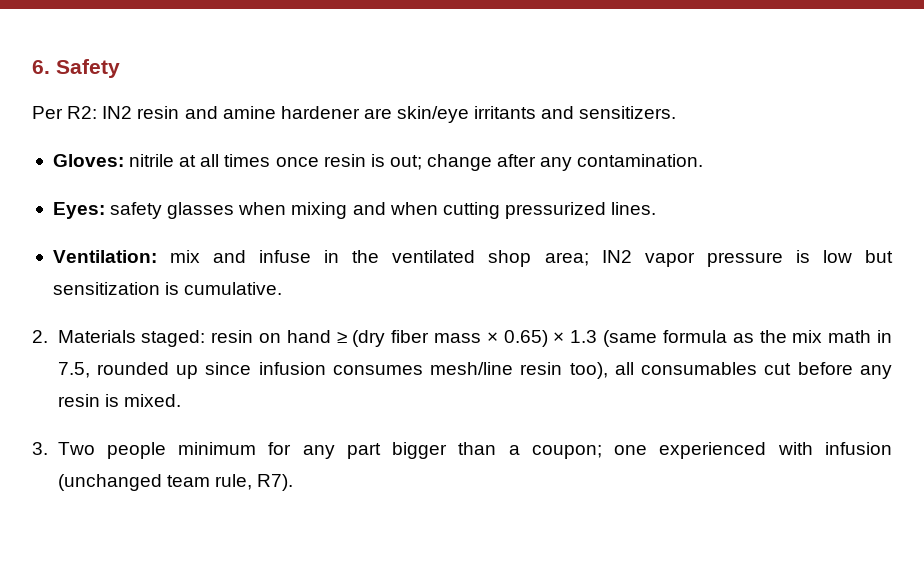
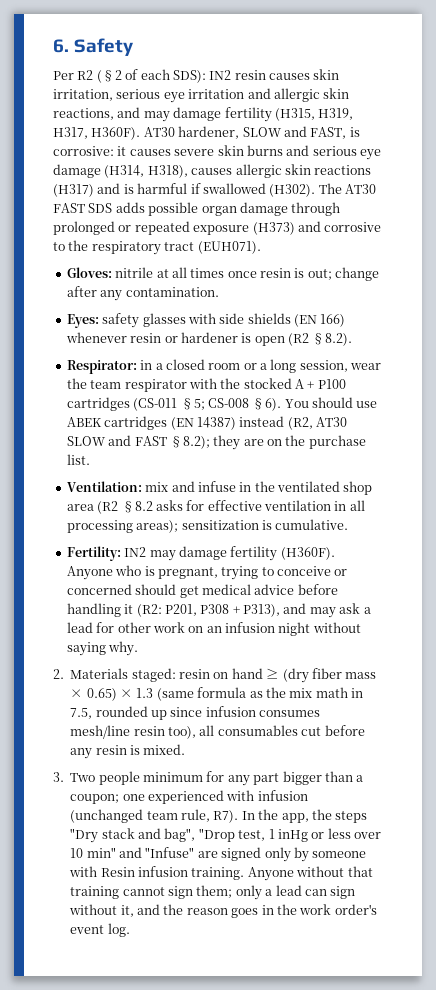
[67,106,677,123] R2: IN2 resin and amine hardener are skin/eye irritants and sensitizers. -> [77,69,340,83] [53,88,350,103] [53,107,354,122] [53,126,360,140] [53,145,381,160] [53,164,372,178] [53,183,376,197] [53,202,341,216] [53,221,382,235] [53,240,261,255] R2 (§2 of each SDS): IN2 resin causes skin irritation, serious eye irritation and allergic skin reactions, and may damage fertility (H315, H319, H317, H360F). AT30 hardener, SLOW and FAST, is corrosive: it causes severe skin burns and serious eye damage (H314, H318), causes allergic skin reactions (H317) and is harmful if swallowed (H302). The AT30 FAST SDS adds possible organ damage through prolonged or repeated exposure (H373) and corrosive to the respiratory tract (EUH071).
[238,202,657,219] when mixing and when cutting pressurized lines. -> [187,313,346,327] [65,332,353,346] [66,359,382,374] [66,378,346,392] [66,397,378,411] [66,416,347,430] [66,435,366,450] [66,454,90,465] with side shields (EN 166) whenever resin or hardener is open (R2 §8.2). // Respirator: in a closed room or a long session, wear the team respirator with the stocked A + P100 cartridges (CS-011 §5; CS-008 §6). You should use ABEK cartridges (EN 14387) instead (R2, AT30 SLOW and FAST §8.2); they are on the purchase list.
[544,250,893,267] [52,282,283,295] area; IN2 vapor pressure is low but sensitization is cumulative. -> [66,500,365,514] [66,519,349,533] [66,546,335,561] [66,565,348,580] [66,584,338,598] [66,603,371,618] [66,622,361,636] [66,641,139,656] area (R2 §8.2 asks for effective ventilation in all processing areas); sensitization is cumulative. // Fertility: IN2 may damage fertility (H360F). Anyone who is pregnant, trying to conceive or concerned should get medical advice before handling it (R2: P201, P308 + P313), and may ask a lead for other work on an infusion night without saying why.
(293, 482) none -> [241,809,368,823] [70,828,381,843] [70,847,367,862] [69,866,373,881] [70,885,356,900] [69,904,377,918] [70,923,130,937] In the app, the steps "Dry stack and bag", "Drop test, 1 inHg or less over 10 min" and "Infuse" are signed only by someone with Resin infusion training. Anyone without that training cannot sign them; only a lead can sign without it, and the reason goes in the work order's event log.

